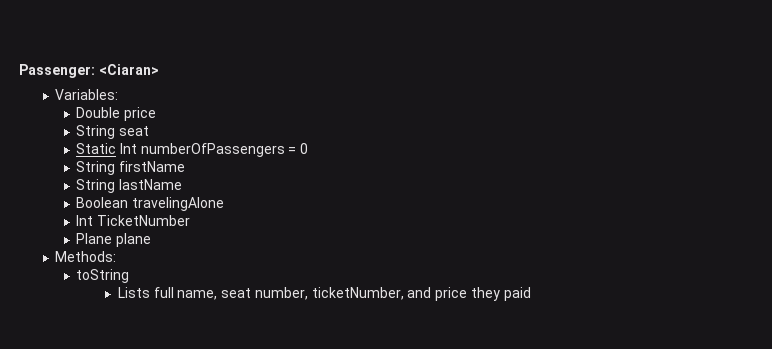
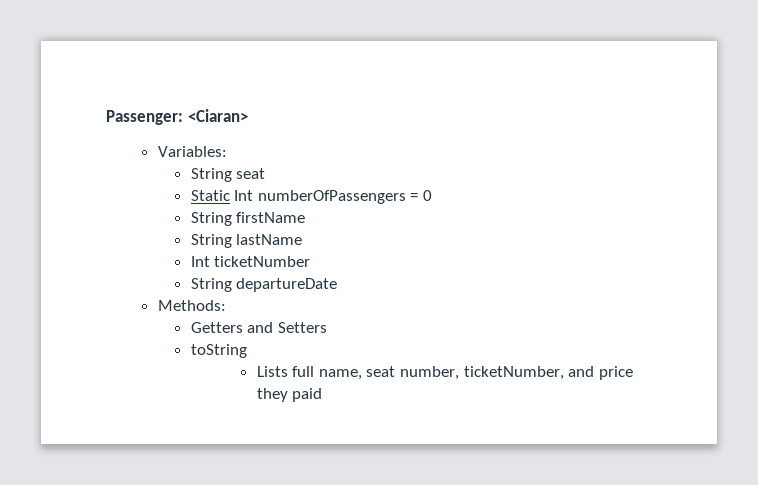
[76,107,156,121] // Double price -> (227, 151) none
[76,197,224,211] [76,215,190,226] [76,233,151,247] [55,251,117,262] Boolean travelingAlone // Int TicketNumber // Plane plane // Methods: -> [190,256,311,267] [190,278,338,292] [157,300,226,311] [190,322,327,333] Int ticketNumber // String departureDate // Methods: // Getters and Setters

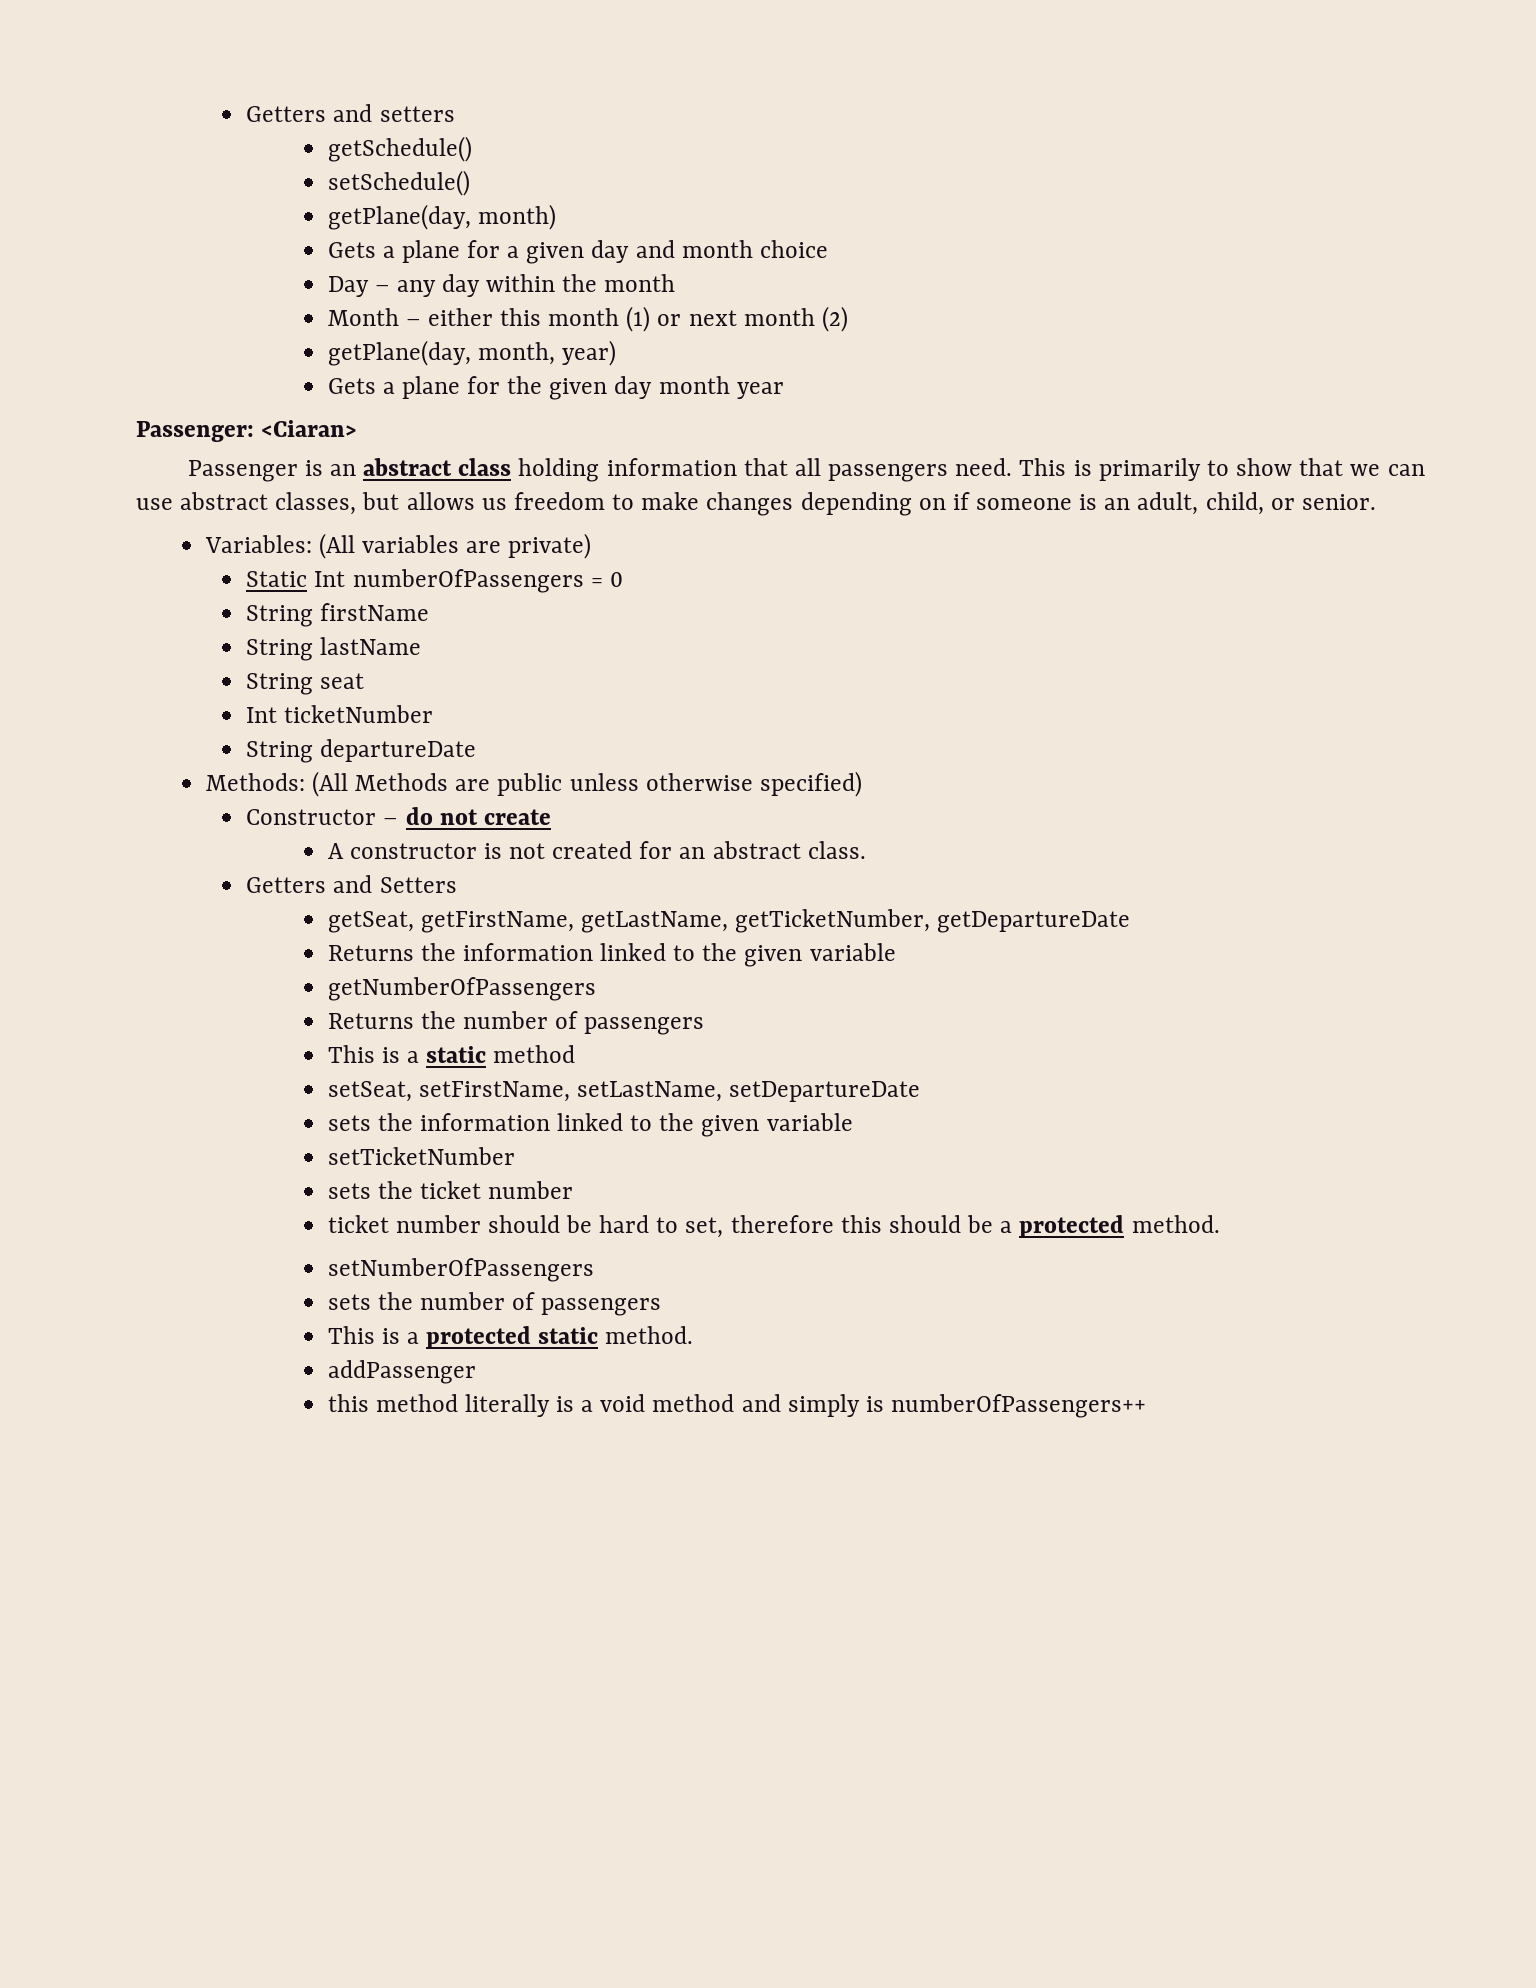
[106,109,248,125] [157,146,227,157] [190,168,266,182] Passenger: <Ciaran> // Variables: // String seat -> [246,104,455,122] [327,136,472,162] [327,170,470,196] [327,204,556,230] [327,240,828,264] [327,274,676,297] [327,306,848,332] [327,340,616,366] [327,376,784,400] [136,420,358,442] [187,458,1425,482] [136,492,1376,516] [204,533,592,559] Getters and setters // getSchedule() // setSchedule() // getPlane(day, month) // Gets a plane for a given day and month choice // Day – any day within the month // Month – either this month (1) or next month (2) // getPlane(day, month, year) // Gets a plane for the given day month year // Passenger: <Ciaran> // Passenger is an abstract class holding information that all passengers need. This is primarily to show that we can use abstract classes, but allows us freedom to make changes depending on if someone is an adult, child, or senior. // Variables: (All variables are private)
(303, 239) none -> [246,673,365,695] // String seat
[190,322,327,333] [190,344,247,358] [256,366,633,380] [256,388,323,402] // Getters and Setters // toString // Lists full name, seat number, ticketNumber, and price they paid -> [311,771,862,797] [246,807,551,825] [327,841,866,859] [246,875,457,893] [327,909,1131,933] [327,943,896,967] [327,977,596,1001] [327,1011,705,1035] [327,1045,576,1063] [327,1081,920,1102] [327,1113,853,1137] [327,1147,515,1165] [327,1181,573,1199] [327,1215,1220,1238] [327,1258,594,1282] [327,1292,662,1316] [327,1326,694,1349] [327,1360,476,1384] [327,1394,1147,1418] (All Methods are public unless otherwise specified) // Constructor – do not create // A constructor is not created for an abstract class. // Getters and Setters // getSeat, getFirstName, getLastName, getTicketNumber, getDepartureDate // Returns the information linked to the given variable // getNumberOfPassengers // Returns the number of passengers // This is a static method // setSeat, setFirstName, setLastName, setDepartureDate // sets the information linked to the given variable // setTicketNumber // sets the ticket number // ticket number should be hard to set, therefore this should be a protected method. // setNumberOfPassengers // sets the number of passengers // This is a protected static method. // addPassenger // this method literally is a void method and simply is numberOfPassengers++

